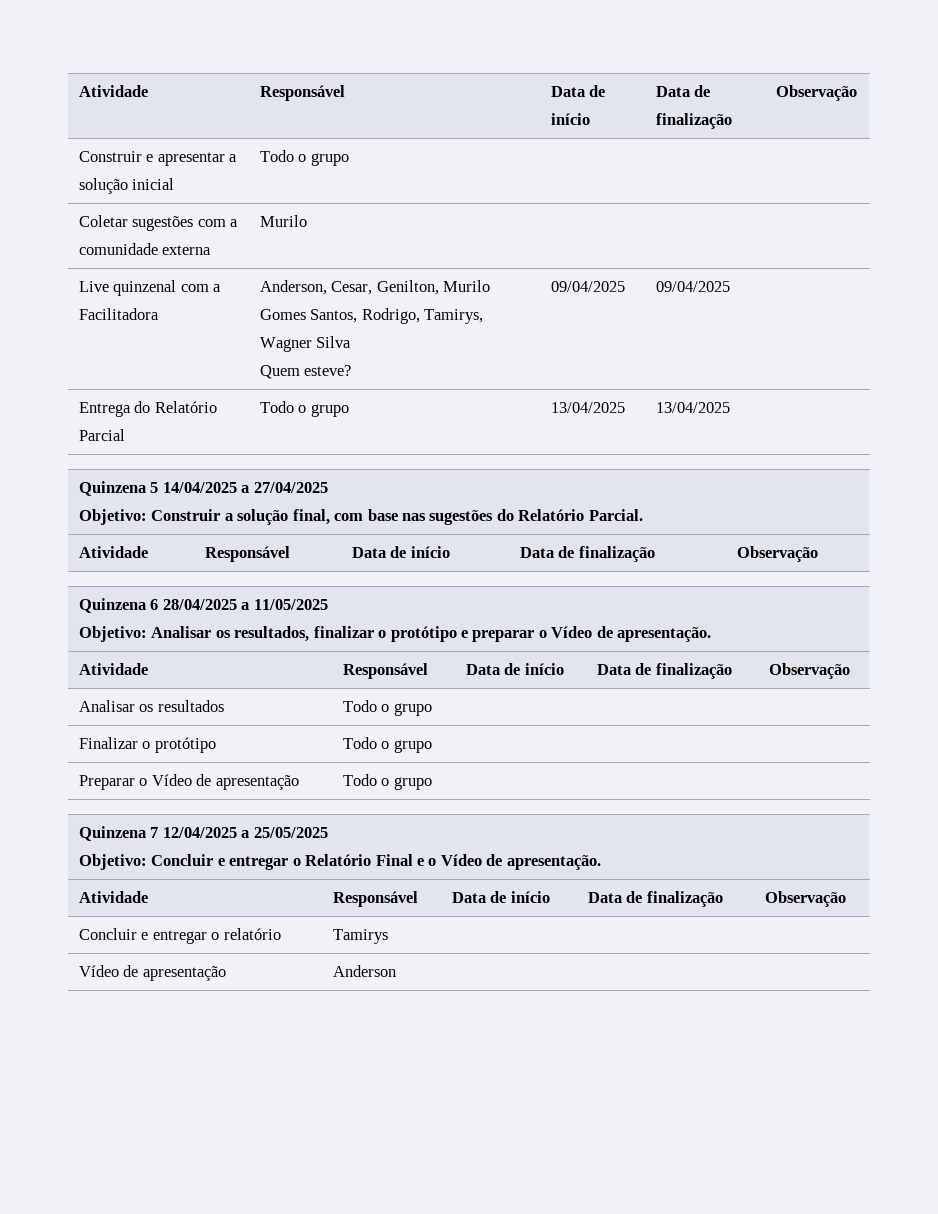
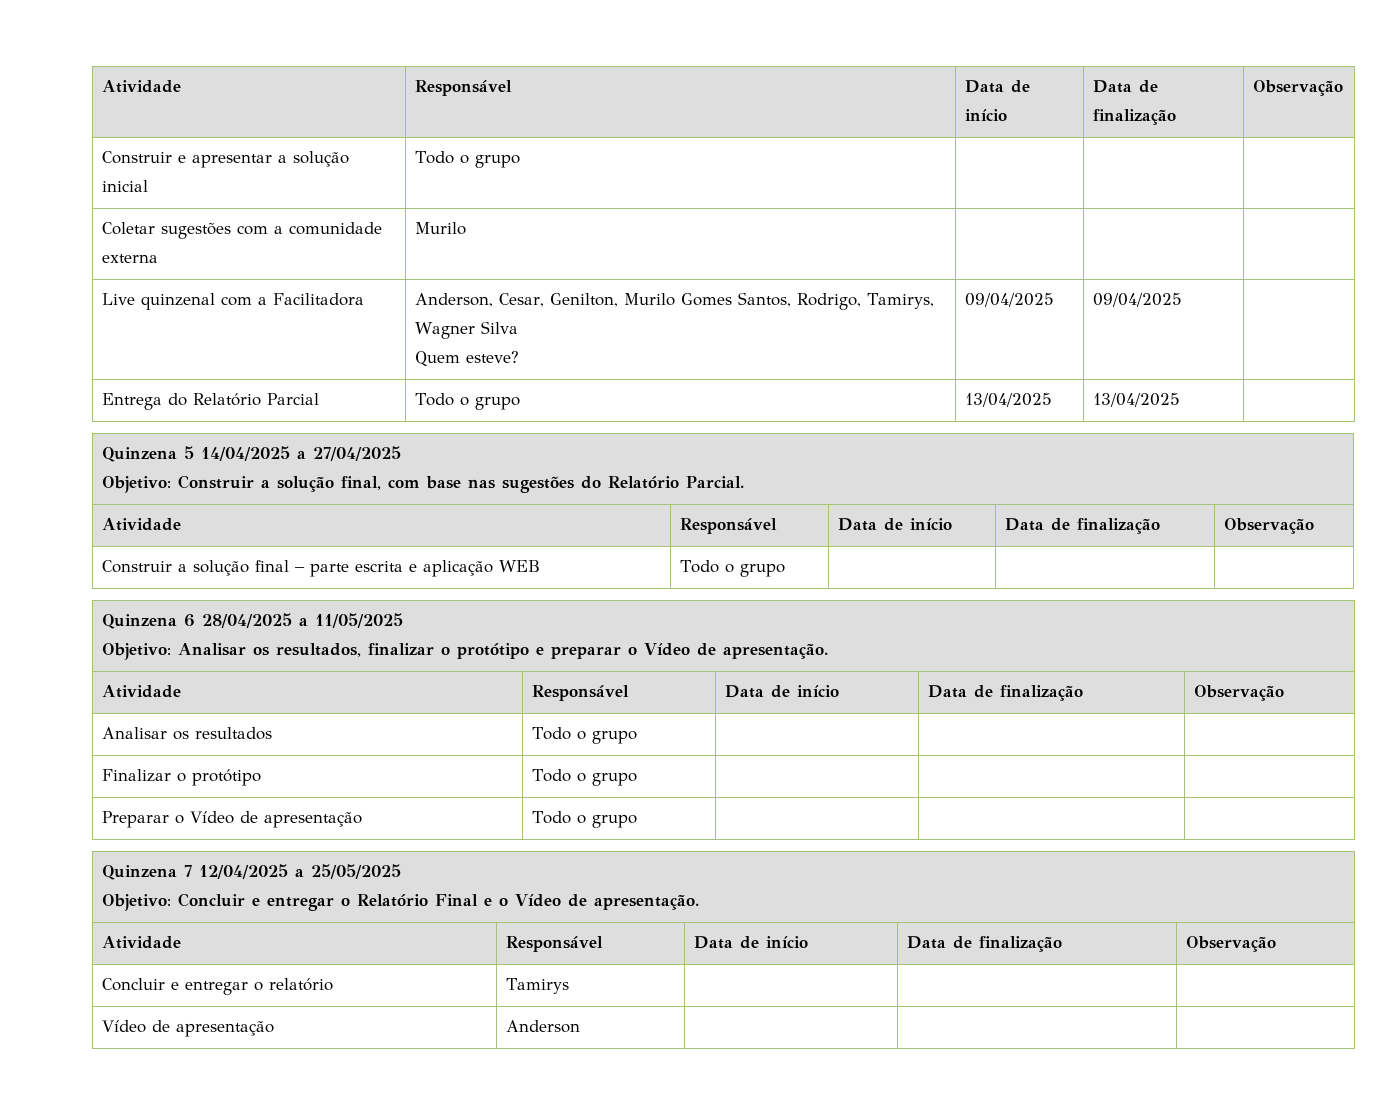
(818, 554) none -> [101,560,540,577] [679,560,785,577] // Construir a solução final – parte escrita e aplicação WEB | Todo o grupo | | |

